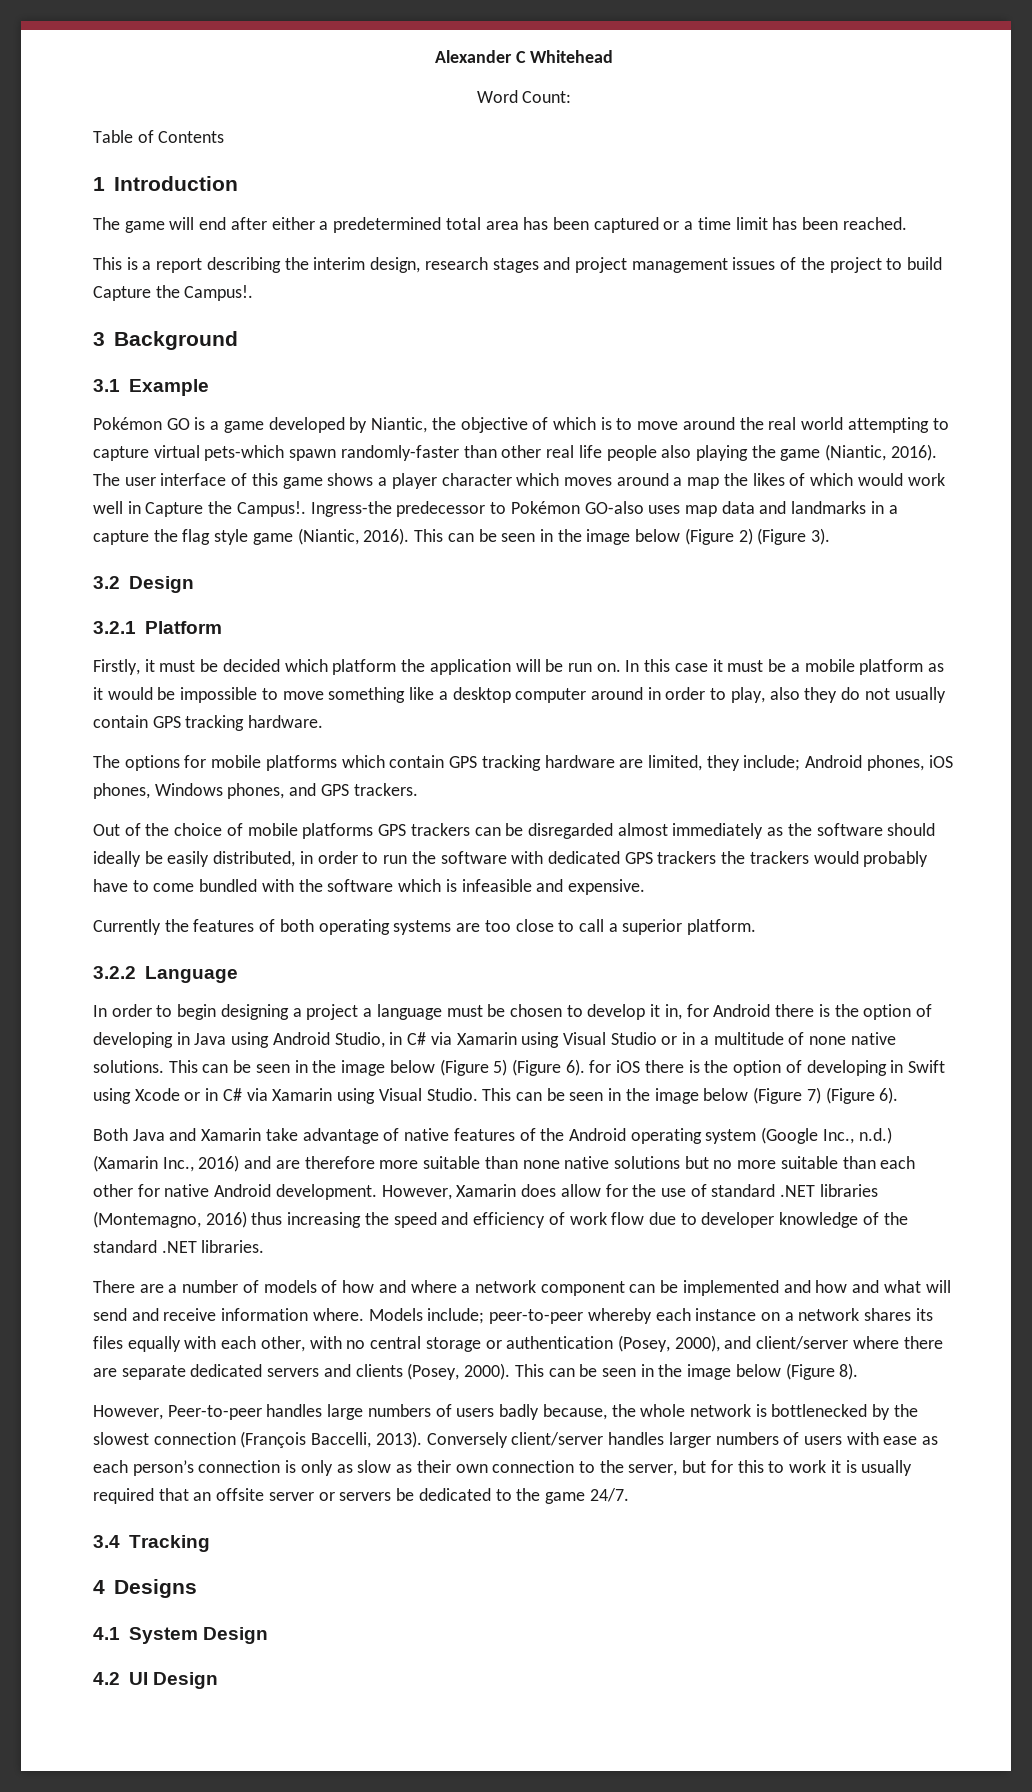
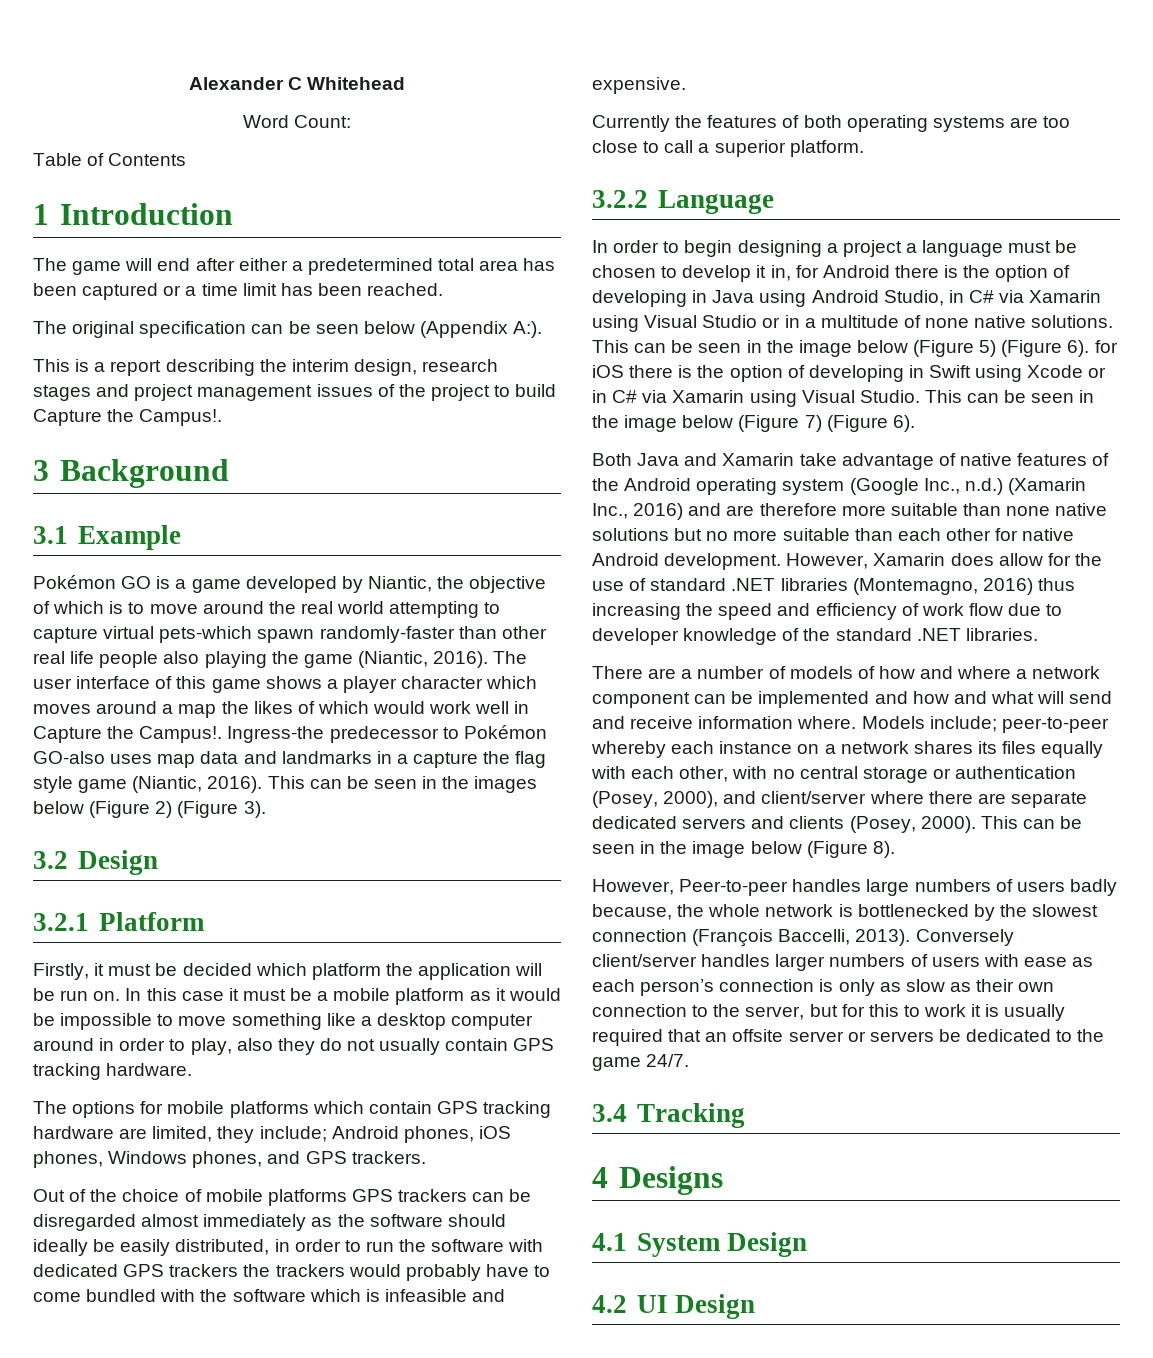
(907, 223) none -> [33,321,543,338] // The original specification can be seen below (Appendix A:).
[586,529,631,545] image -> [474,776,538,793] images

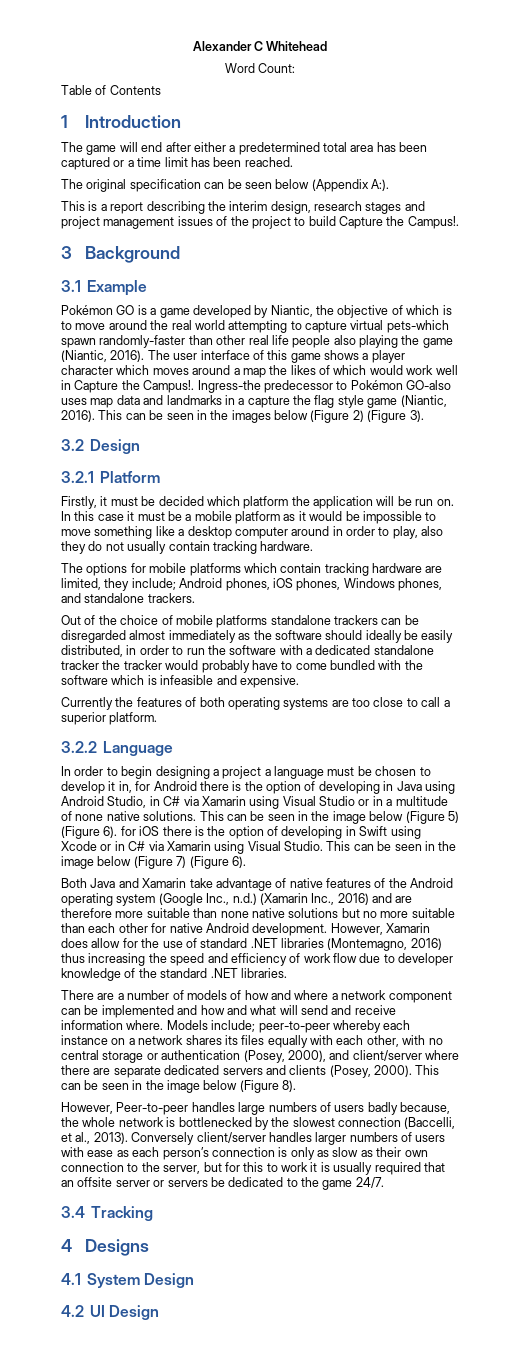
[513,1038,555,1051] GPS -> (210, 546) none
[436,1101,478,1114] GPS -> (322, 568) none
[305,1151,347,1164] GPS -> [84,593,145,603] standalone
[351,1189,393,1202] GPS -> [270,615,331,625] standalone
[33,1264,345,1277] dedicated GPS trackers the trackers -> [306,645,434,655] [61,660,162,670] a dedicated standalone tracker the tracker
[692,929,851,947] (François Baccelli, -> [404,1117,456,1129] [61,1132,91,1144] (Baccelli, et al.,

